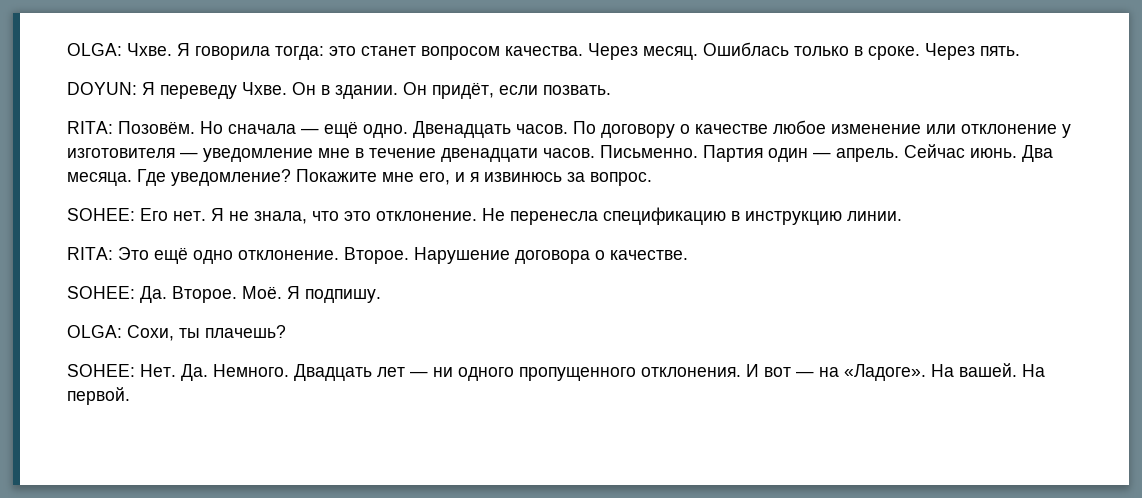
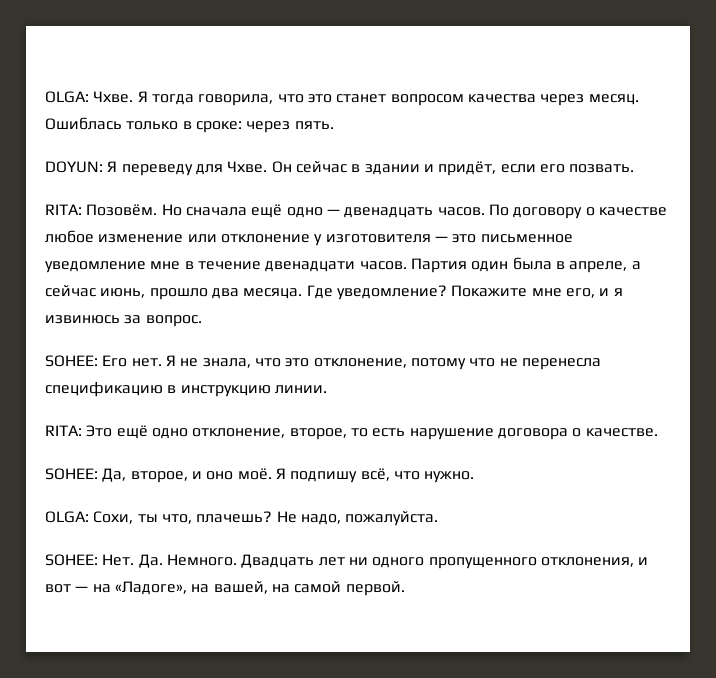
[195,46,324,60] говорила тогда: -> [151,94,304,106] тогда говорила, что
[505,43,638,60] качества. Через -> [467,94,585,106] качества через
[868,43,975,60] сроке. Через -> [195,121,291,133] сроке: через
(237, 92) none -> [195,164,223,175] для
[321,82,427,99] в здании. Он -> [295,161,434,175] сейчас в здании и
(538, 90) none -> [539,164,565,173] его
[301,121,511,138] — ещё одно. Двенадцать -> [251,204,434,218] ещё одно — двенадцать
(198, 155) none -> [452,234,573,243] это письменное
[600,145,698,158] Письменно. -> (407, 265) none
[813,144,1053,162] — апрель. Сейчас июнь. Два -> [512,257,641,273] [45,285,239,300] была в апреле, а сейчас июнь, прошло два
[376,208,505,221] отклонение. Не -> [313,358,518,370] отклонение, потому что не
[238,247,510,264] отклонение. Второе. Нарушение -> [192,428,494,440] отклонение, второе, то есть нарушение
[140,286,381,303] Да. Второе. Моё. Я подпишу. -> [102,468,475,483] Да, второе, и оно моё. Я подпишу всё, что нужно.
(200, 333) none -> [161,514,192,524] что,
(286, 331) none -> [276,511,439,526] Не надо, пожалуйста.
[410,371,428,377] — -> (345, 561) none
[641,364,759,377] отклонения. И -> [540,557,649,567] отклонения, и
[844,363,1045,381] «Ладоге». На вашей. На -> [114,581,342,595] «Ладоге», на вашей, на самой

